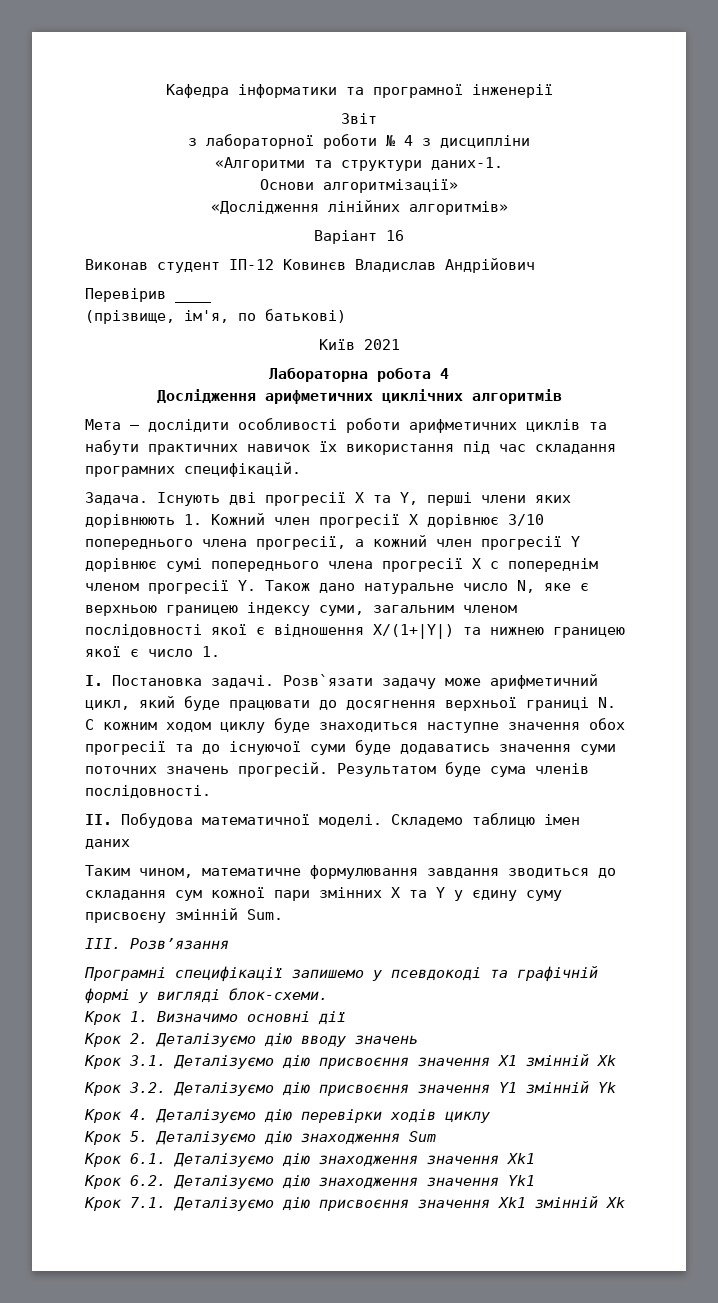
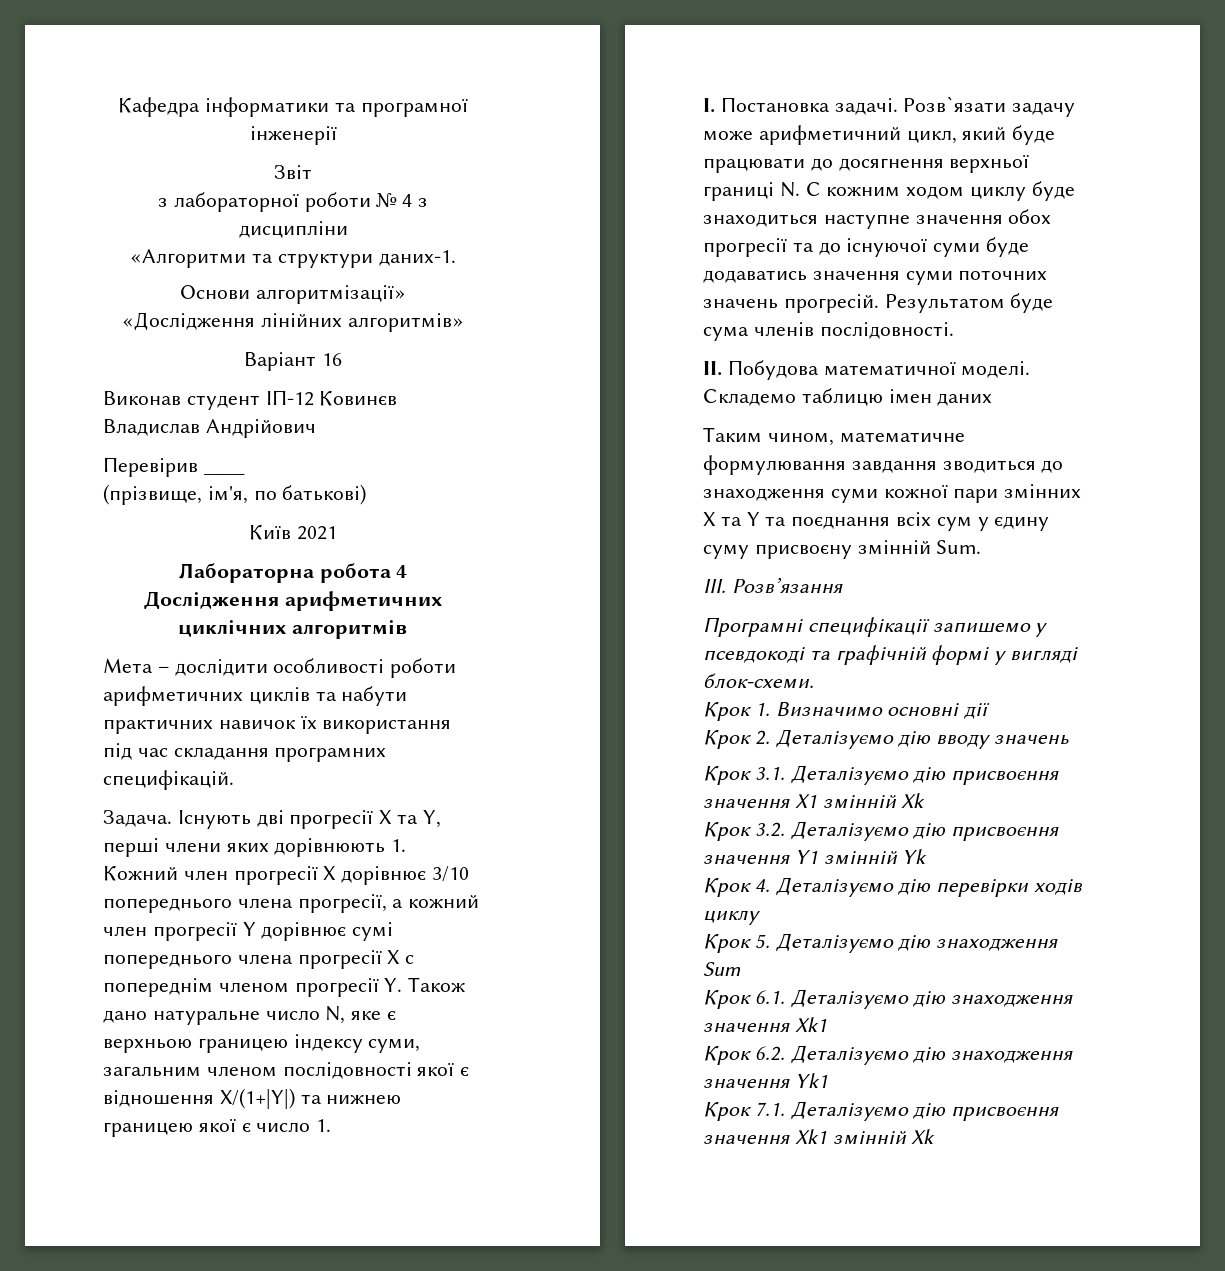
[85,890,202,901] складання сум -> [703,488,878,503] знаходження суми
(445, 892) none -> [765,512,972,531] та поєднання всіх сум

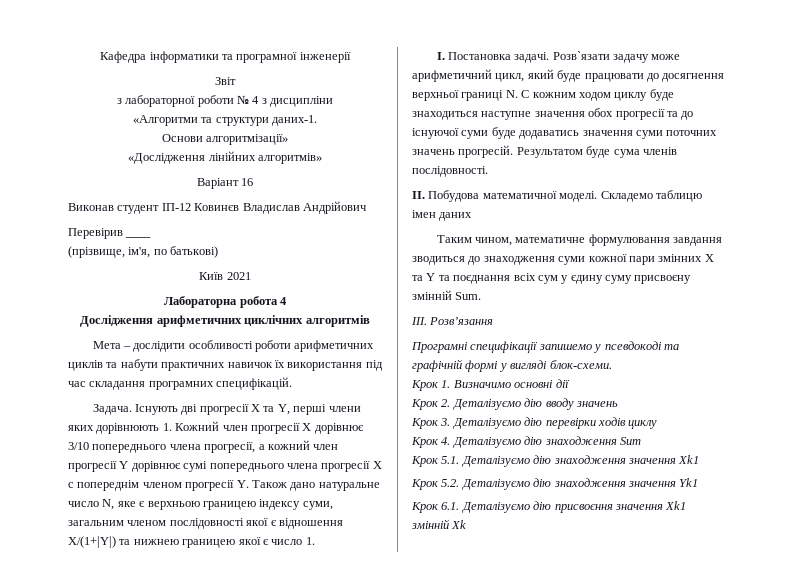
[754,765,1060,785] [703,793,926,809] [703,821,1060,841] [703,849,928,865] [703,878,770,897] 3.1. Деталізуємо дію присвоєння значення X1 змінній Xk // Крок 3.2. Деталізуємо дію присвоєння значення Y1 змінній Yk // Крок 4. -> [440,418,451,426] 3.
[754,934,770,949] 5. -> [441,437,451,445] 4.
[754,990,785,1004] 6.1. -> [441,456,460,464] 5.1.
[754,1046,785,1061] 6.2. -> [441,479,460,487] 5.2.
[754,1102,785,1116] 7.1. -> [441,502,460,510] 6.1.

